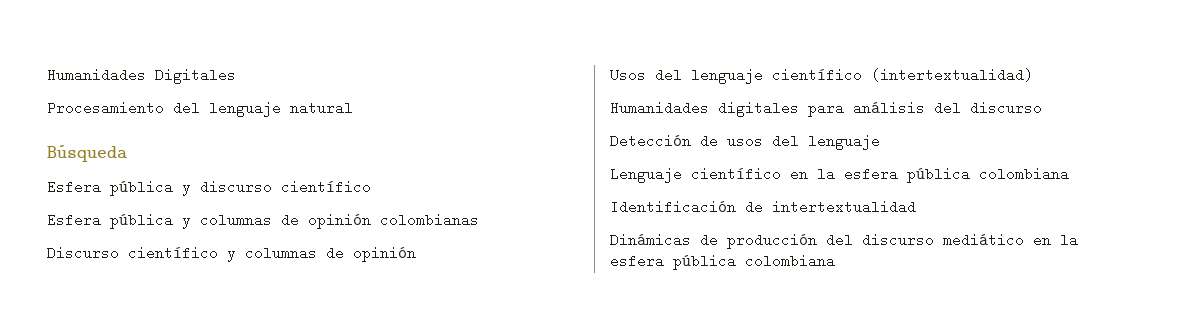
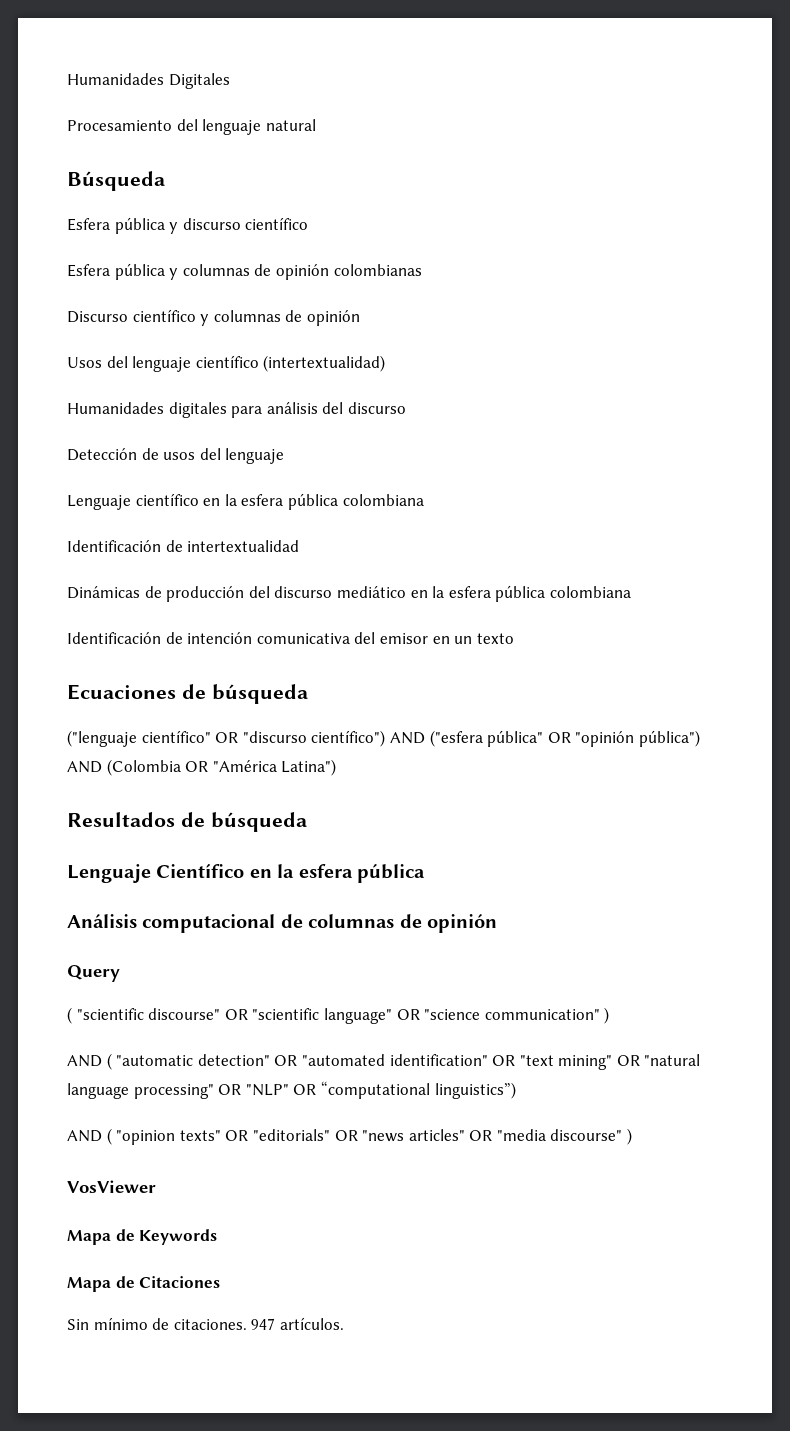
(835, 261) none -> [67,632,514,644] [67,684,308,704] [67,730,700,747] [67,759,337,776] [67,812,307,832] [67,864,425,883] [67,914,497,933] [67,965,120,982] [67,1007,610,1024] [67,1053,701,1070] [67,1081,516,1099] [67,1128,633,1145] [67,1180,156,1193] [67,1229,218,1245] [67,1276,221,1292] [67,1317,344,1330] // Identificación de intención comunicativa del emisor en un texto // Ecuaciones de búsqueda // ("lenguaje científico" OR "discurso científico") AND ("esfera pública" OR "opinión pública") AND (Colombia OR "América Latina") // Resultados de búsqueda // Lenguaje Científico en la esfera pública // Análisis computacional de columnas de opinión // Query // ( "scientific discourse" OR "scientific language" OR "science communication" ) // AND ( "automatic detection" OR "automated identification" OR "text mining" OR "natural language processing" OR "NLP" OR “computational linguistics”) // AND ( "opinion texts" OR "editorials" OR "news articles" OR "media discourse" ) // VosViewer // Mapa de Keywords // Mapa de Citaciones // Sin mínimo de citaciones. 947 artículos.

